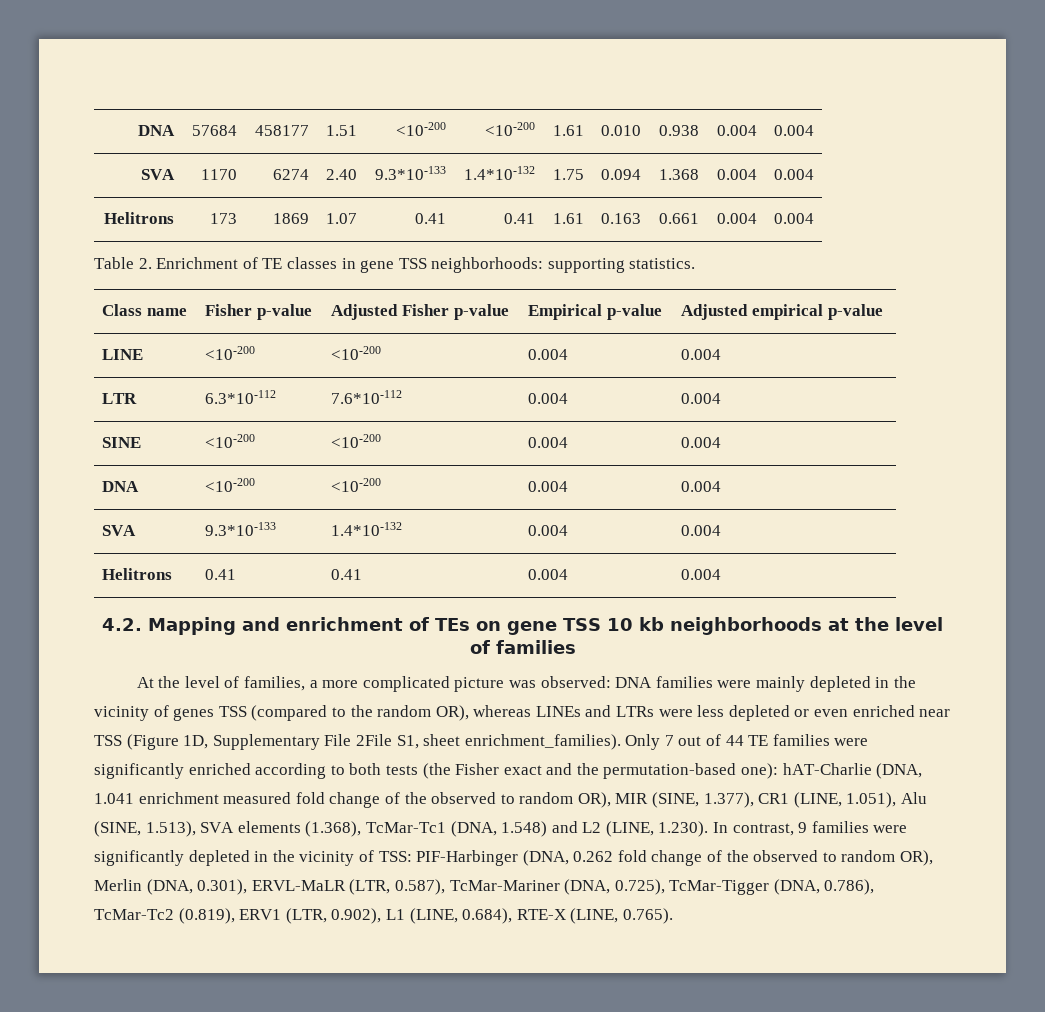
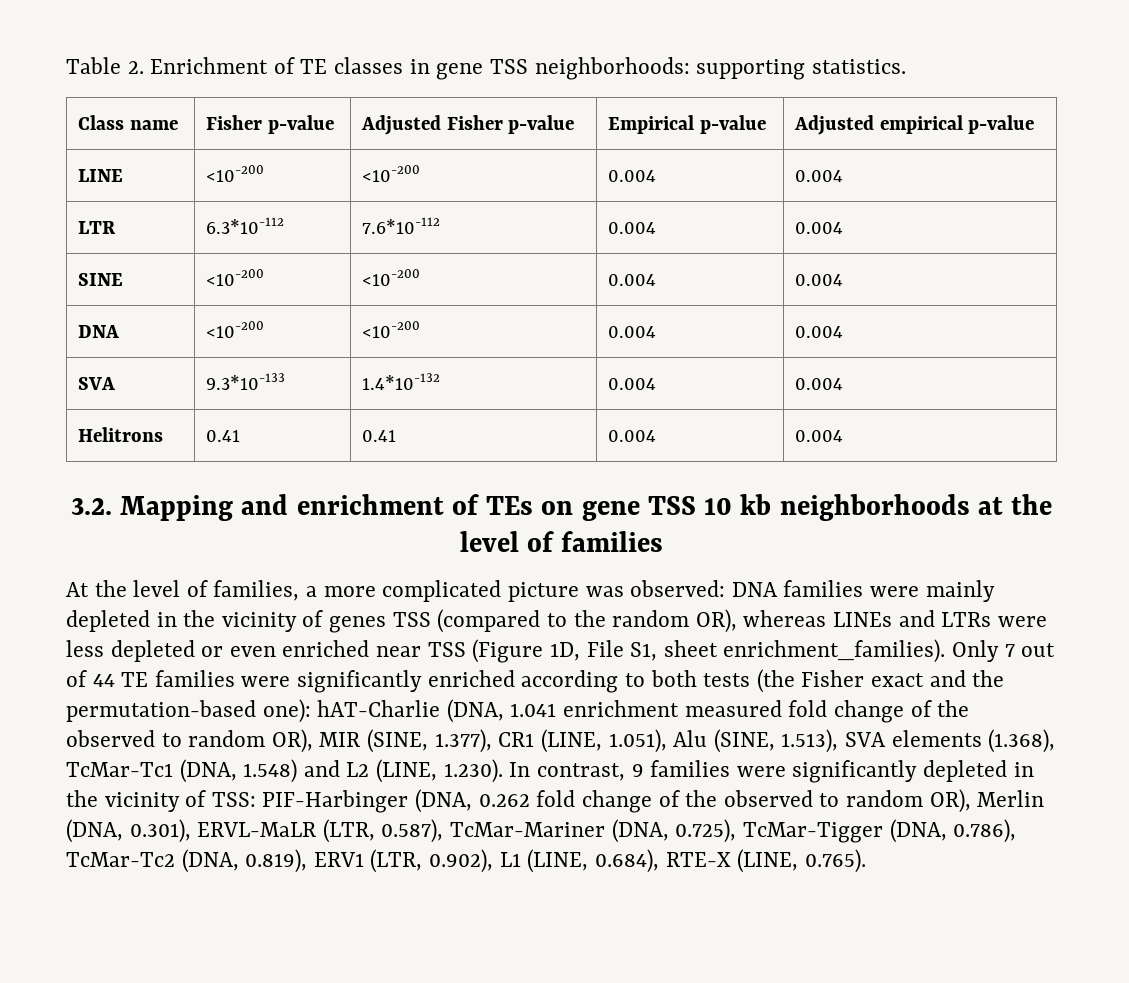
[137,125,175,136] [191,125,237,136] [254,125,309,136] [325,125,357,136] [395,122,446,136] [484,122,535,136] [552,125,584,136] [600,125,641,136] [658,125,699,136] [716,125,757,136] [773,125,814,136] [140,169,175,180] [200,169,237,180] [272,169,309,180] [325,169,357,180] [374,166,446,180] [463,166,535,180] [552,169,584,180] [600,169,641,180] [658,169,699,180] [716,169,757,180] [773,169,814,180] [103,212,174,224] [209,213,237,224] [272,213,309,224] [325,213,357,224] [414,213,446,224] [503,213,535,224] [552,213,584,224] [600,213,641,224] [658,213,699,224] [716,213,757,224] [773,213,814,224] DNA | 57684 | 458177 | 1.51 | <10-200 | <10-200 | 1.61 | 0.010 | 0.938 | 0.004 | 0.004 // SVA | 1170 | 6274 | 2.40 | 9.3*10-133 | 1.4*10-132 | 1.75 | 0.094 | 1.368 | 0.004 | 0.004 // Helitrons | 173 | 1869 | 1.07 | 0.41 | 0.41 | 1.61 | 0.163 | 0.661 | 0.004 | 0.004 // -> (66, 65) none
[102,618,143,631] 4.2. -> [70,498,112,515] 3.2.
[212,734,392,750] Supplementary File 2File -> [586,640,624,657] File
[178,908,235,924] (0.819), -> [181,849,308,873] (DNA, 0.819),

